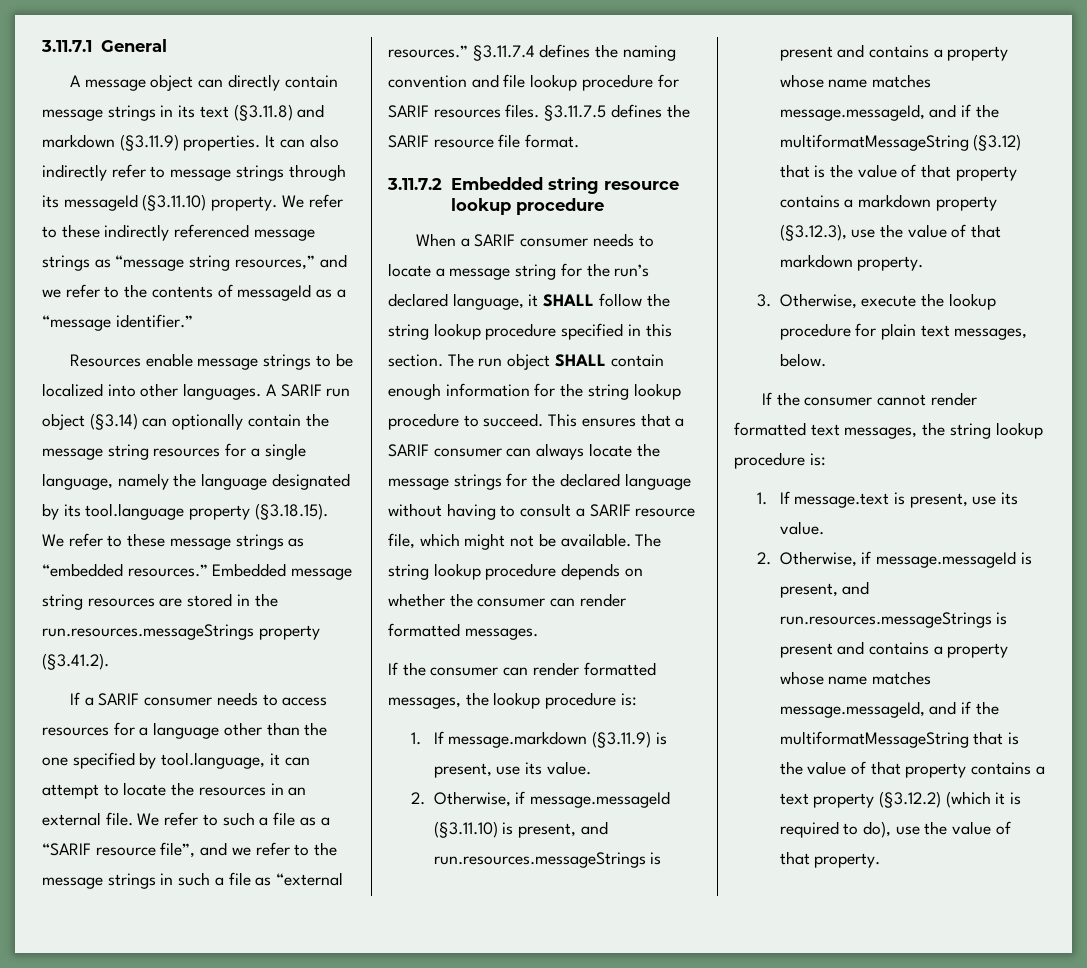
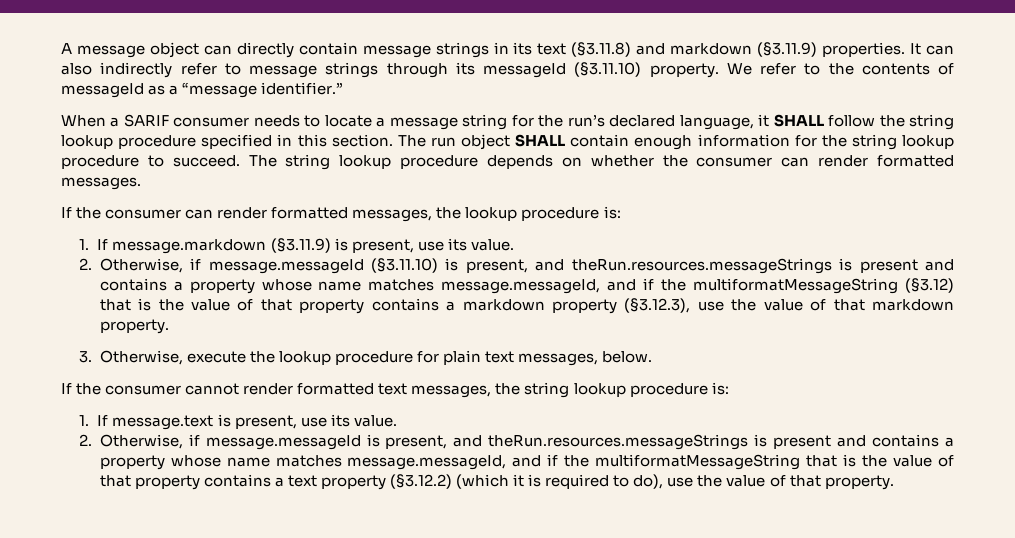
[41,39,167,52] 3.11.7.1 General // -> (61, 48) none
[61,224,315,241] [42,254,347,271] [42,284,120,298] these indirectly referenced message strings as “message string resources,” and we refer to -> (821, 69) none
[69,353,353,370] [42,383,351,400] [42,413,329,430] [42,443,306,460] [42,473,350,490] [42,503,328,520] [42,533,305,550] [42,563,353,580] [42,593,278,610] [42,624,320,640] [42,653,109,670] [69,692,328,706] [42,722,328,739] [42,752,310,769] [42,782,307,799] [42,812,330,826] [42,842,338,858] [42,872,344,889] [388,44,676,61] [388,74,679,91] [388,104,690,121] [388,134,580,148] [387,177,679,194] [450,198,604,215] // Resources enable message strings to be localized into other languages. A SARIF run object (§3.14) can optionally contain the message string resources for a single language, namely the language designated by its tool.language property (§3.18.15). We refer to these message strings as “embedded resources.” Embedded message string resources are stored in the run.resources.messageStrings property (§3.41.2). // If a SARIF consumer needs to access resources for a language other than the one specified by tool.language, it can attempt to locate the resources in an external file. We refer to such a file as a “SARIF resource file”, and we refer to the message strings in such a file as “external resources.” §3.11.7.4 defines the naming convention and file lookup procedure for SARIF resources files. §3.11.7.5 defines the SARIF resource file format. // 3.11.7.2 Embedded string resource lookup procedure -> (344, 88) none
[548,413,685,427] [388,443,660,460] [388,473,691,490] [388,503,696,520] [388,533,631,550] This ensures that a SARIF consumer can always locate the message strings for the declared language without having to consult a SARIF resource file, which might not be available. -> (240, 161) none
[433,852,646,868] run.resources.messageStrings -> [571,258,832,274] theRun.resources.messageStrings
[779,612,992,628] run.resources.messageStrings -> [488,434,749,450] theRun.resources.messageStrings

